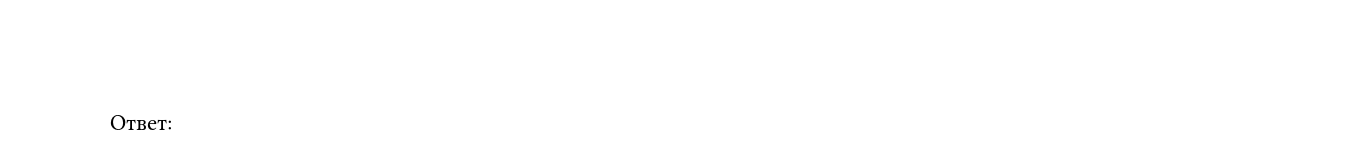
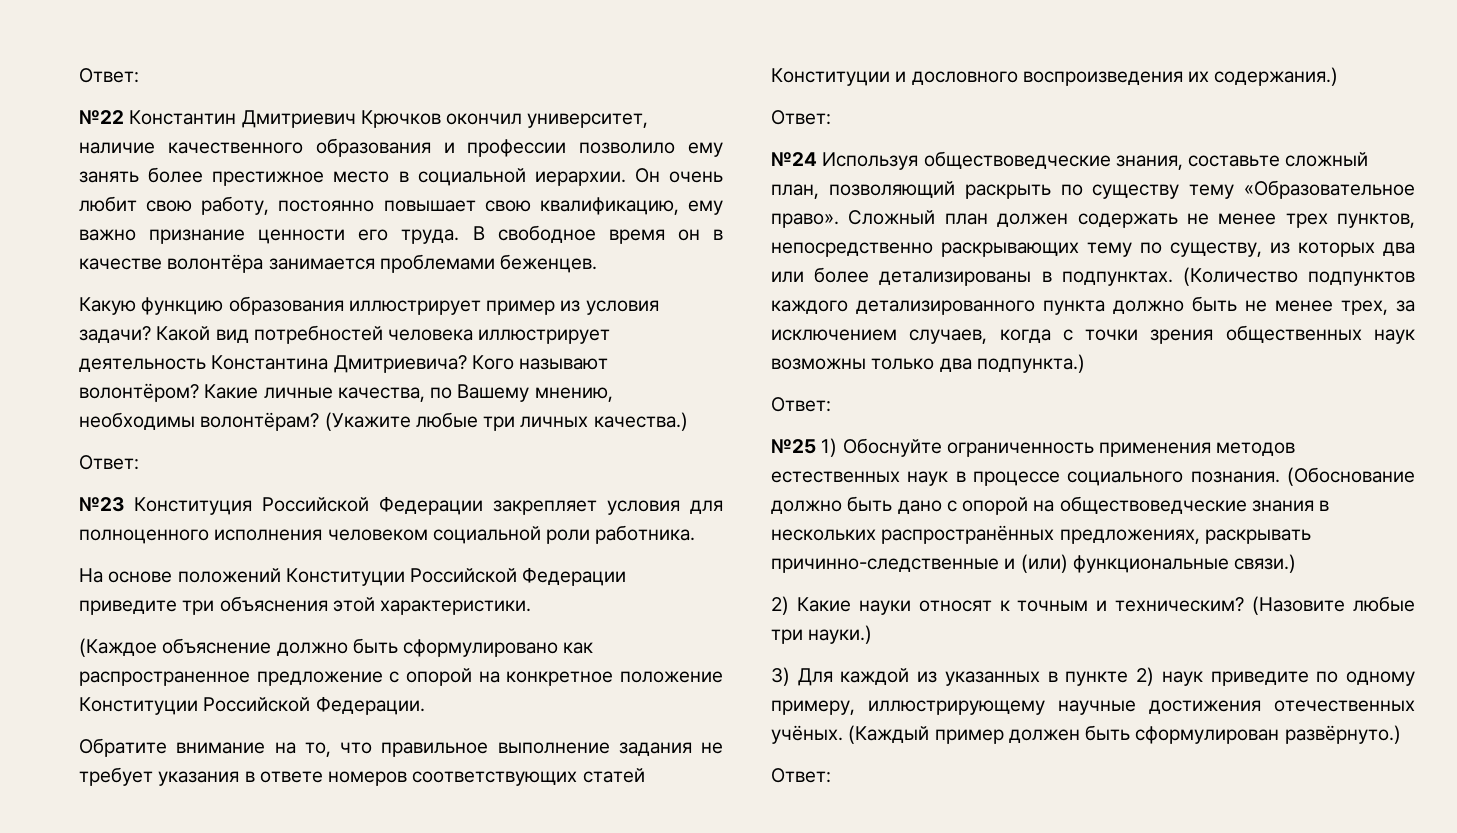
[110,115,172,130] Ответ: -> [79,68,139,83] [79,110,649,128] [79,138,723,157] [79,167,723,186] [79,196,723,215] [79,225,723,244] [79,254,598,273] [79,296,659,315] [79,325,611,344] [79,355,609,373] [79,383,613,402] [79,412,688,431] [79,455,139,470] [79,496,723,515] [79,525,696,544] [79,567,627,586] [79,596,532,615] [79,638,594,657] [79,668,723,686] [79,696,425,715] [79,738,723,757] [79,767,645,786] [771,67,1339,86] [771,110,831,125] [771,151,1369,170] [771,180,1416,199] [771,210,1415,228] [771,242,1415,257] [771,267,1415,286] [771,296,1415,315] [771,325,1415,344] [771,354,1085,373] [771,397,831,412] [771,438,1296,457] [771,467,1415,486] [771,496,1330,515] [771,525,1311,544] [771,554,1297,573] [771,596,1415,615] [771,625,873,644] [771,667,1415,686] [771,700,1415,715] [771,725,1401,744] [771,768,831,783] Ответ: // №22 Константин Дмитриевич Крючков окончил университет, наличие качественного образования и профессии позволило ему занять более престижное место в социальной иерархии. Он очень любит свою работу, постоянно повышает свою квалификацию, ему важно признание ценности его труда. В свободное время он в качестве волонтёра занимается проблемами беженцев. // Какую функцию образования иллюстрирует пример из условия задачи? Какой вид потребностей человека иллюстрирует деятельность Константина Дмитриевича? Кого называют волонтёром? Какие личные качества, по Вашему мнению, необходимы волонтёрам? (Укажите любые три личных качества.) // Ответ: // №23 Конституция Российской Федерации закрепляет условия для полноценного исполнения человеком социальной роли работника. // На основе положений Конституции Российской Федерации приведите три объяснения этой характеристики. // (Каждое объяснение должно быть сформулировано как распространенное предложение с опорой на конкретное положение Конституции Российской Федерации. // Обратите внимание на то, что правильное выполнение задания не требует указания в ответе номеров соответствующих статей Конституции и дословного воспроизведения их содержания.) // Ответ: // №24 Используя обществоведческие знания, составьте сложный план, позволяющий раскрыть по существу тему «Образовательное право». Сложный план должен содержать не менее трех пунктов, непосредственно раскрывающих тему по существу, из которых два или более детализированы в подпунктах. (Количество подпунктов каждого детализированного пункта должно быть не менее трех, за исключением случаев, когда с точки зрения общественных наук возможны только два подпункта.) // Ответ: // №25 1) Обоснуйте ограниченность применения методов естественных наук в процессе социального познания. (Обоснование должно быть дано с опорой на обществоведческие знания в нескольких распространённых предложениях, раскрывать причинно-следственные и (или) функциональные связи.) // 2) Какие науки относят к точным и техническим? (Назовите любые три науки.) // 3) Для каждой из указанных в пункте 2) наук приведите по одному примеру, иллюстрирующему научные достижения отечественных учёных. (Каждый пример должен быть сформулирован развёрнуто.) // Ответ:

